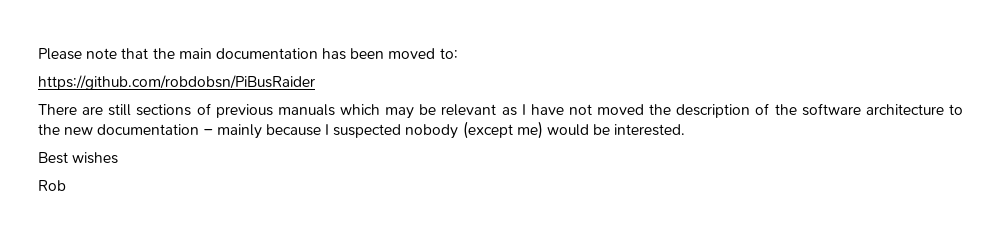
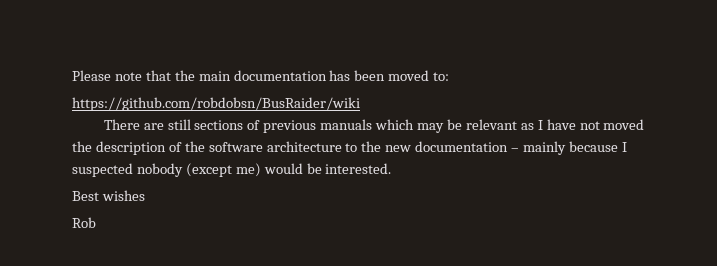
[38,75,315,90] https://github.com/robdobsn/PiBusRaider -> [72,97,360,111] https://github.com/robdobsn/BusRaider/wiki

